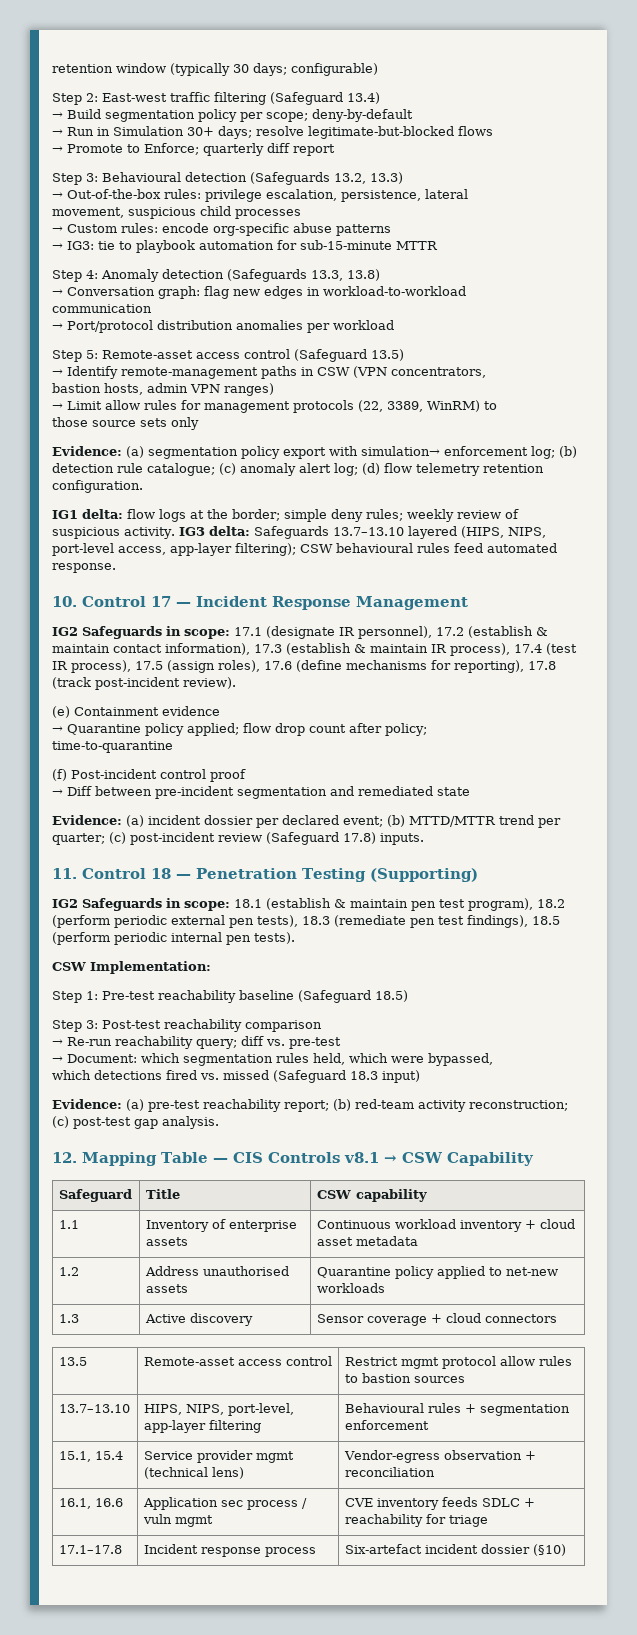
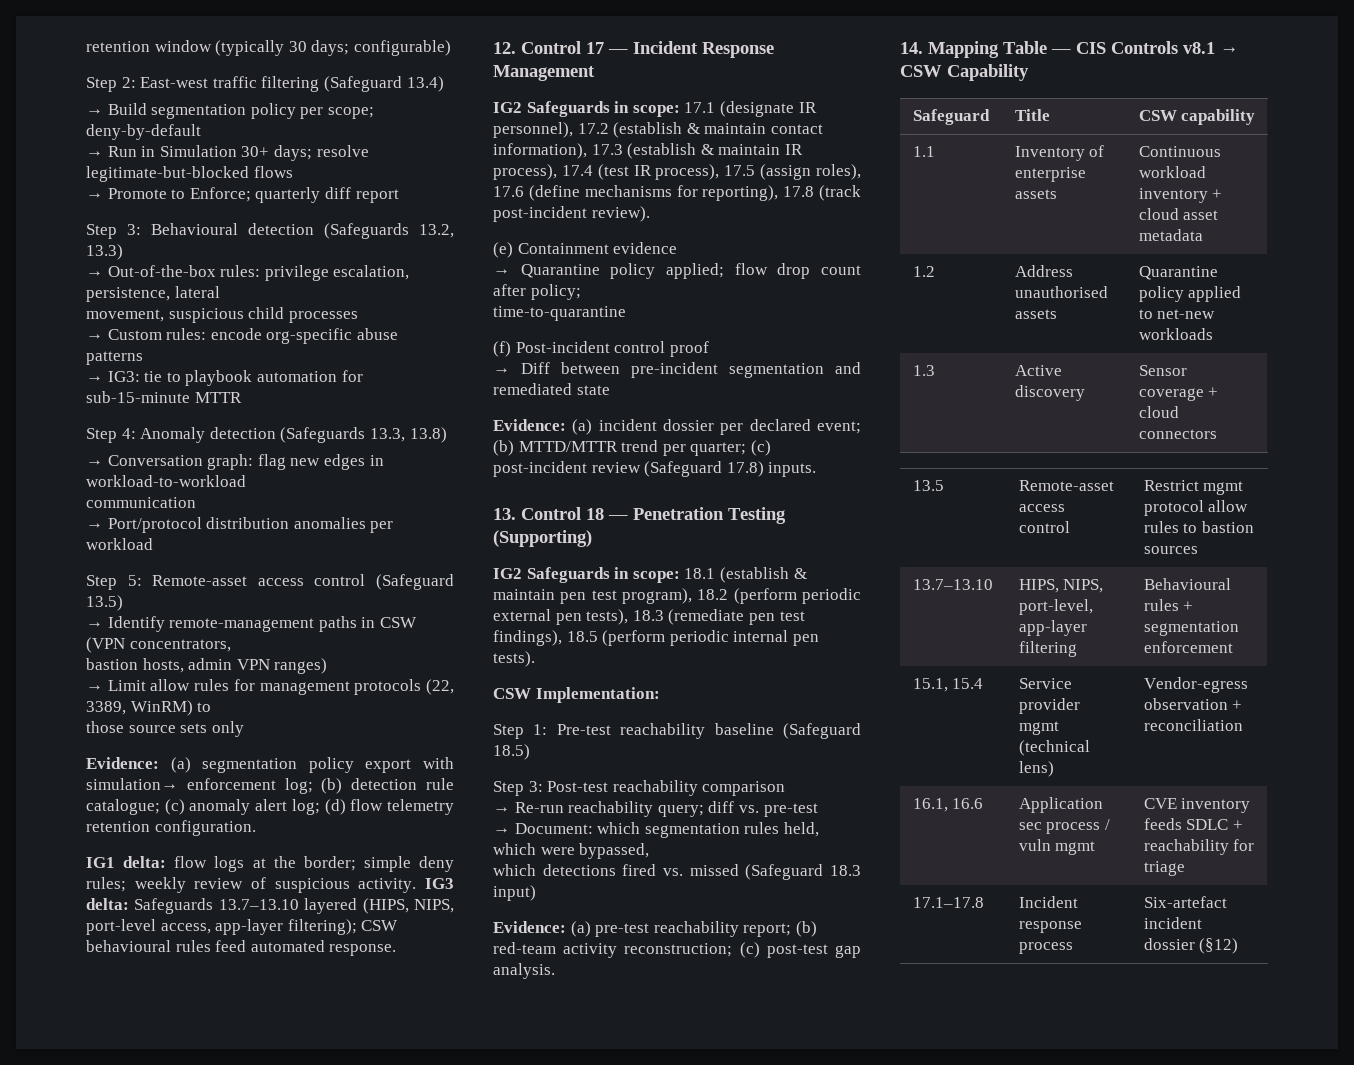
[52,596,77,607] 10. -> [493,42,516,54] 12.
[52,868,77,879] 11. -> [493,508,516,520] 13.
[52,1152,77,1163] 12. -> [900,42,923,54] 14.
[532,1544,566,1556] (§10) -> [1199,938,1239,954] (§12)

